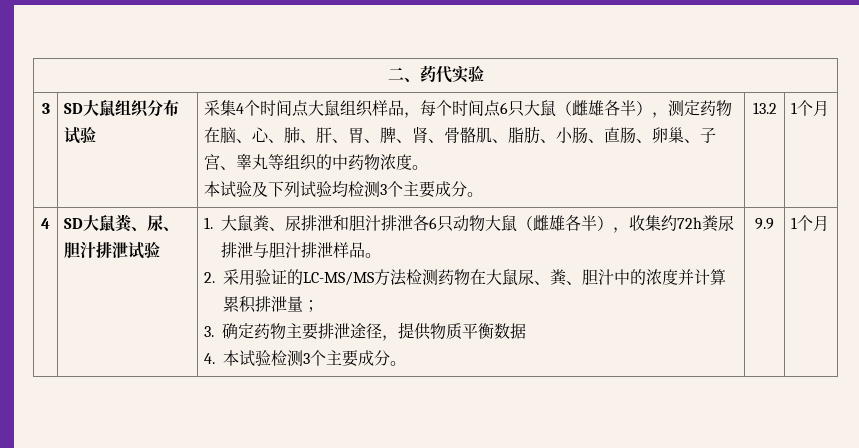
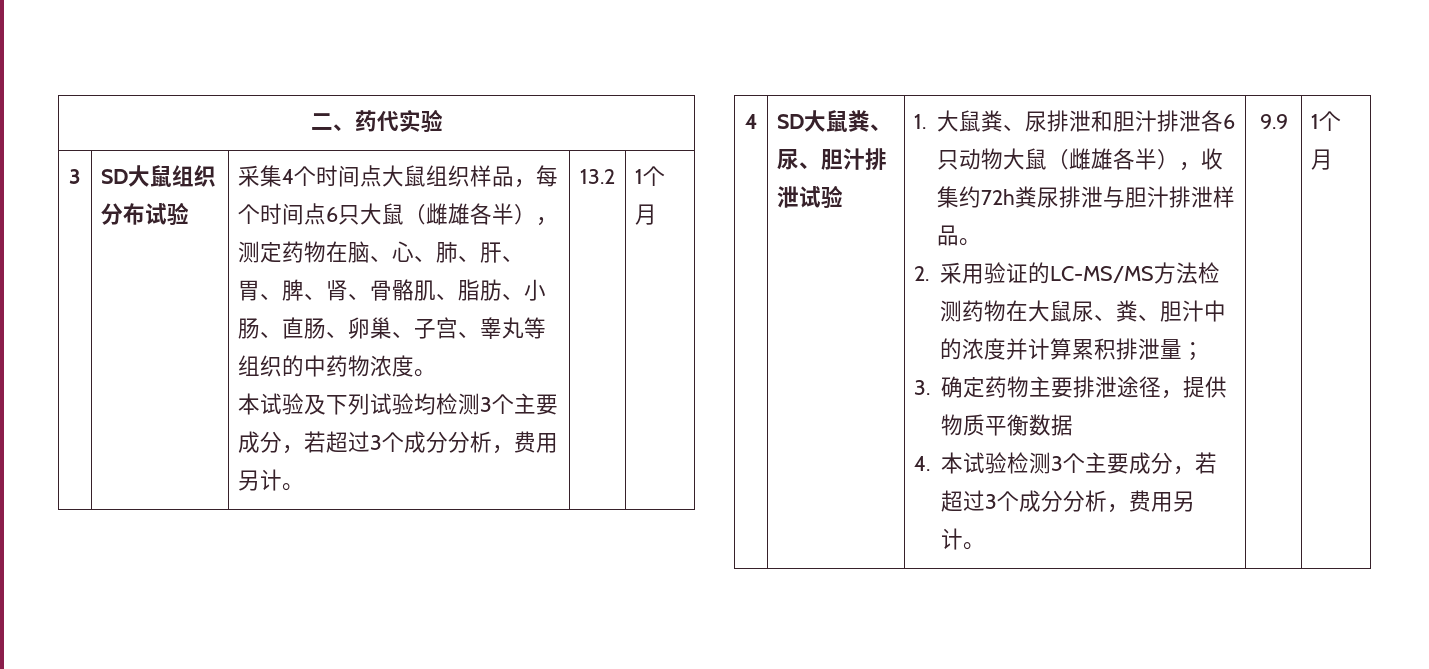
(468, 189) none -> [282,431,559,454] [238,469,283,491] ，若超过3个成分分析，费用另计
(391, 358) none -> [1172,452,1217,475] [940,490,1195,513] [940,528,963,550] ，若超过3个成分分析，费用另计

